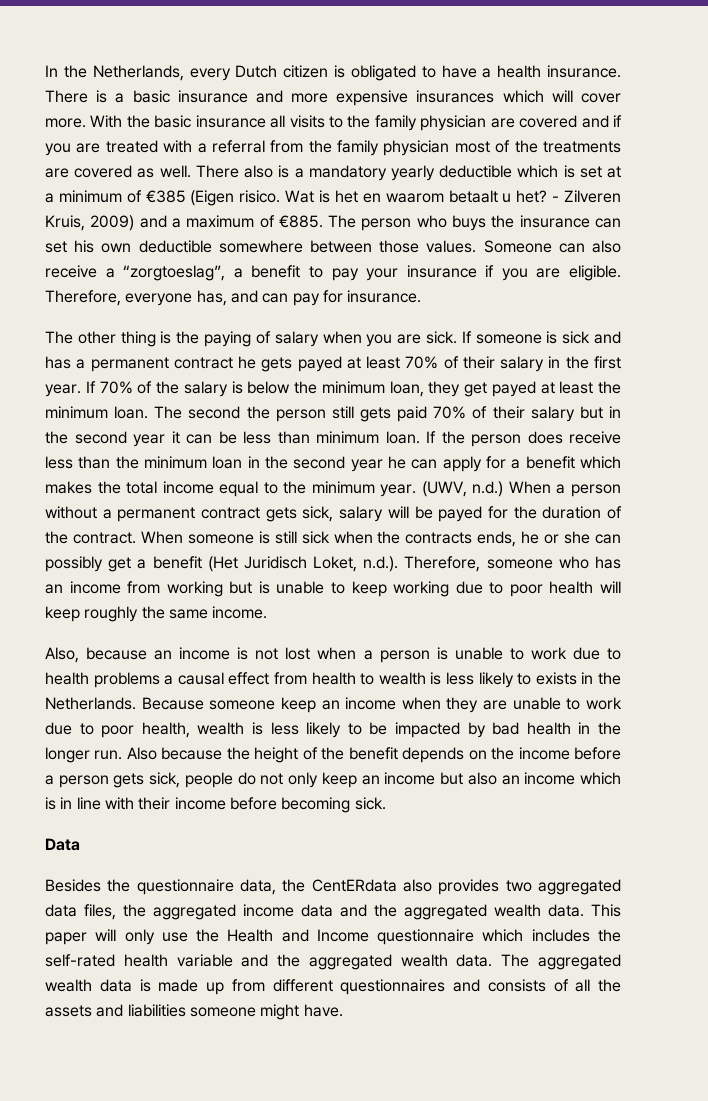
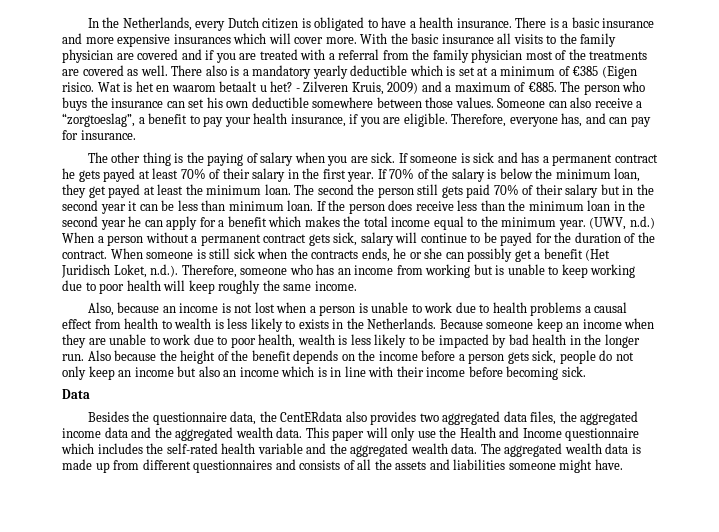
[406,265,477,278] insurance -> [253,113,346,127] health insurance,
(409, 512) none -> [420,233,481,243] continue to

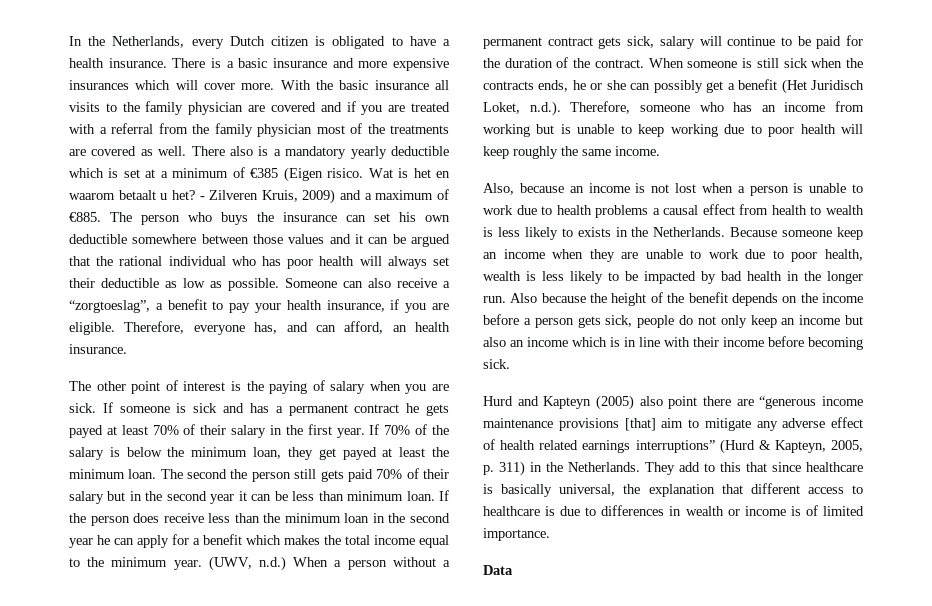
[455,97,494,108] values. -> [288,234,450,247] [69,256,449,269] [69,278,279,291] values and it can be argued that the rational individual who has poor health will always set their deductible as low as possible.
[630,116,651,127] [62,130,78,140] pay for -> [344,321,450,334] afford, an health
[142,152,171,166] thing -> [131,380,226,394] point of interest
[500,232,533,246] payed -> [816,36,842,49] paid
[62,389,90,399] [87,411,639,425] [62,427,640,441] [61,443,641,457] [62,459,623,473] Data // Besides the questionnaire data, the CentERdata also provides two aggregated data files, the aggregated income data and the aggregated wealth data. This paper will only use the Health and Income questionnaire which includes the self-rated health variable and the aggregated wealth data. The aggregated wealth data is made up from different questionnaires and consists of all the assets and liabilities someone might have. -> [483,395,863,410] [483,417,863,431] [483,439,863,454] [483,461,863,476] [483,483,863,497] [483,505,864,516] [483,528,550,541] [483,565,513,575] Hurd and Kapteyn (2005) also point there are “generous income maintenance provisions [that] aim to mitigate any adverse effect of health related earnings interruptions” (Hurd & Kapteyn, 2005, p. 311) in the Netherlands. They add to this that since healthcare is basically universal, the explanation that different access to healthcare is due to differences in wealth or income is of limited importance. // Data

